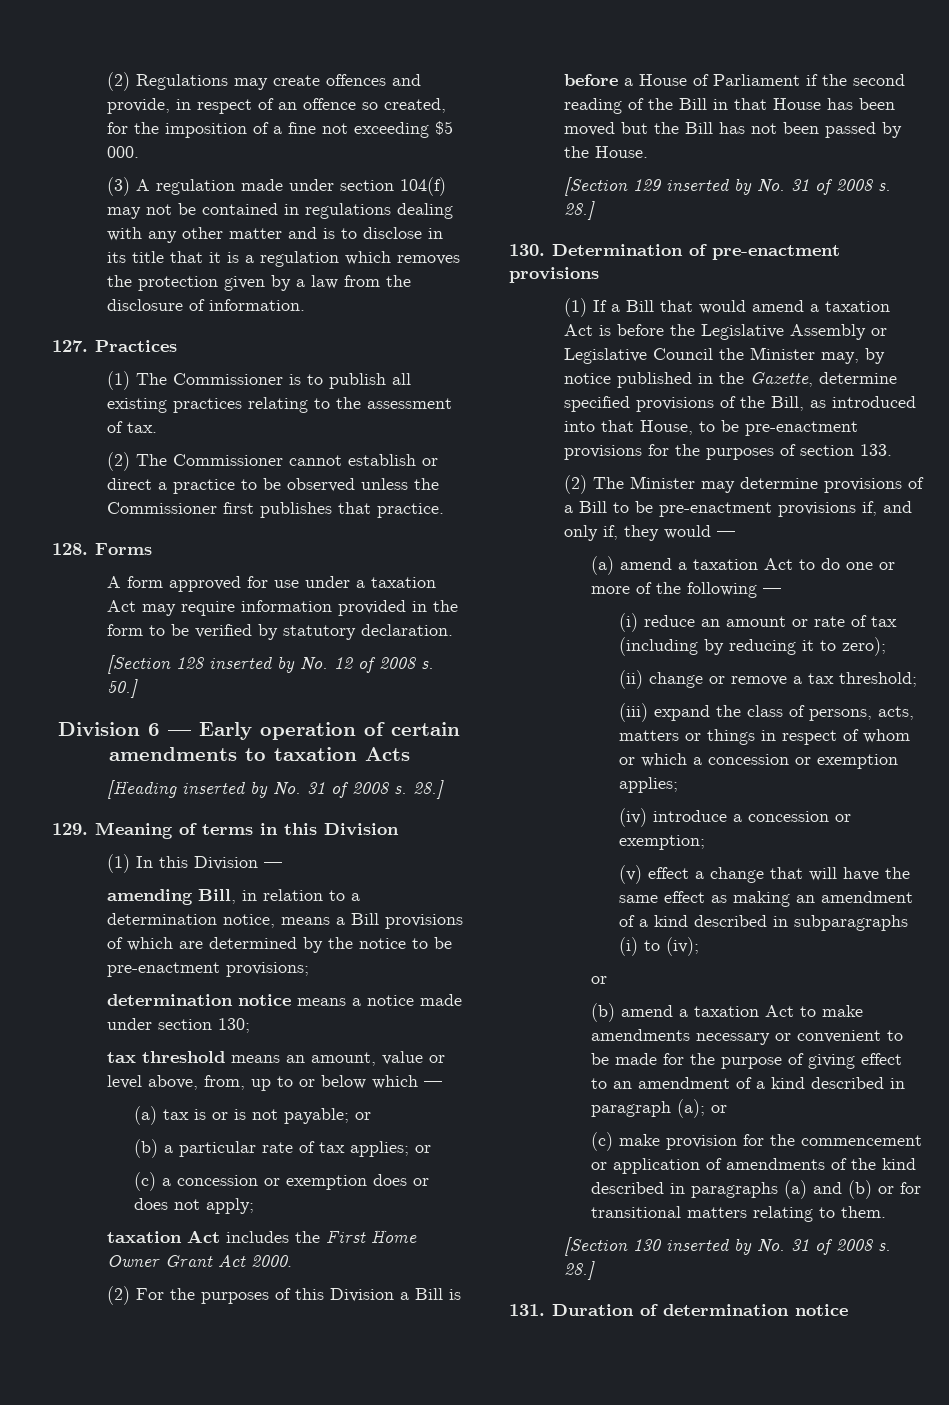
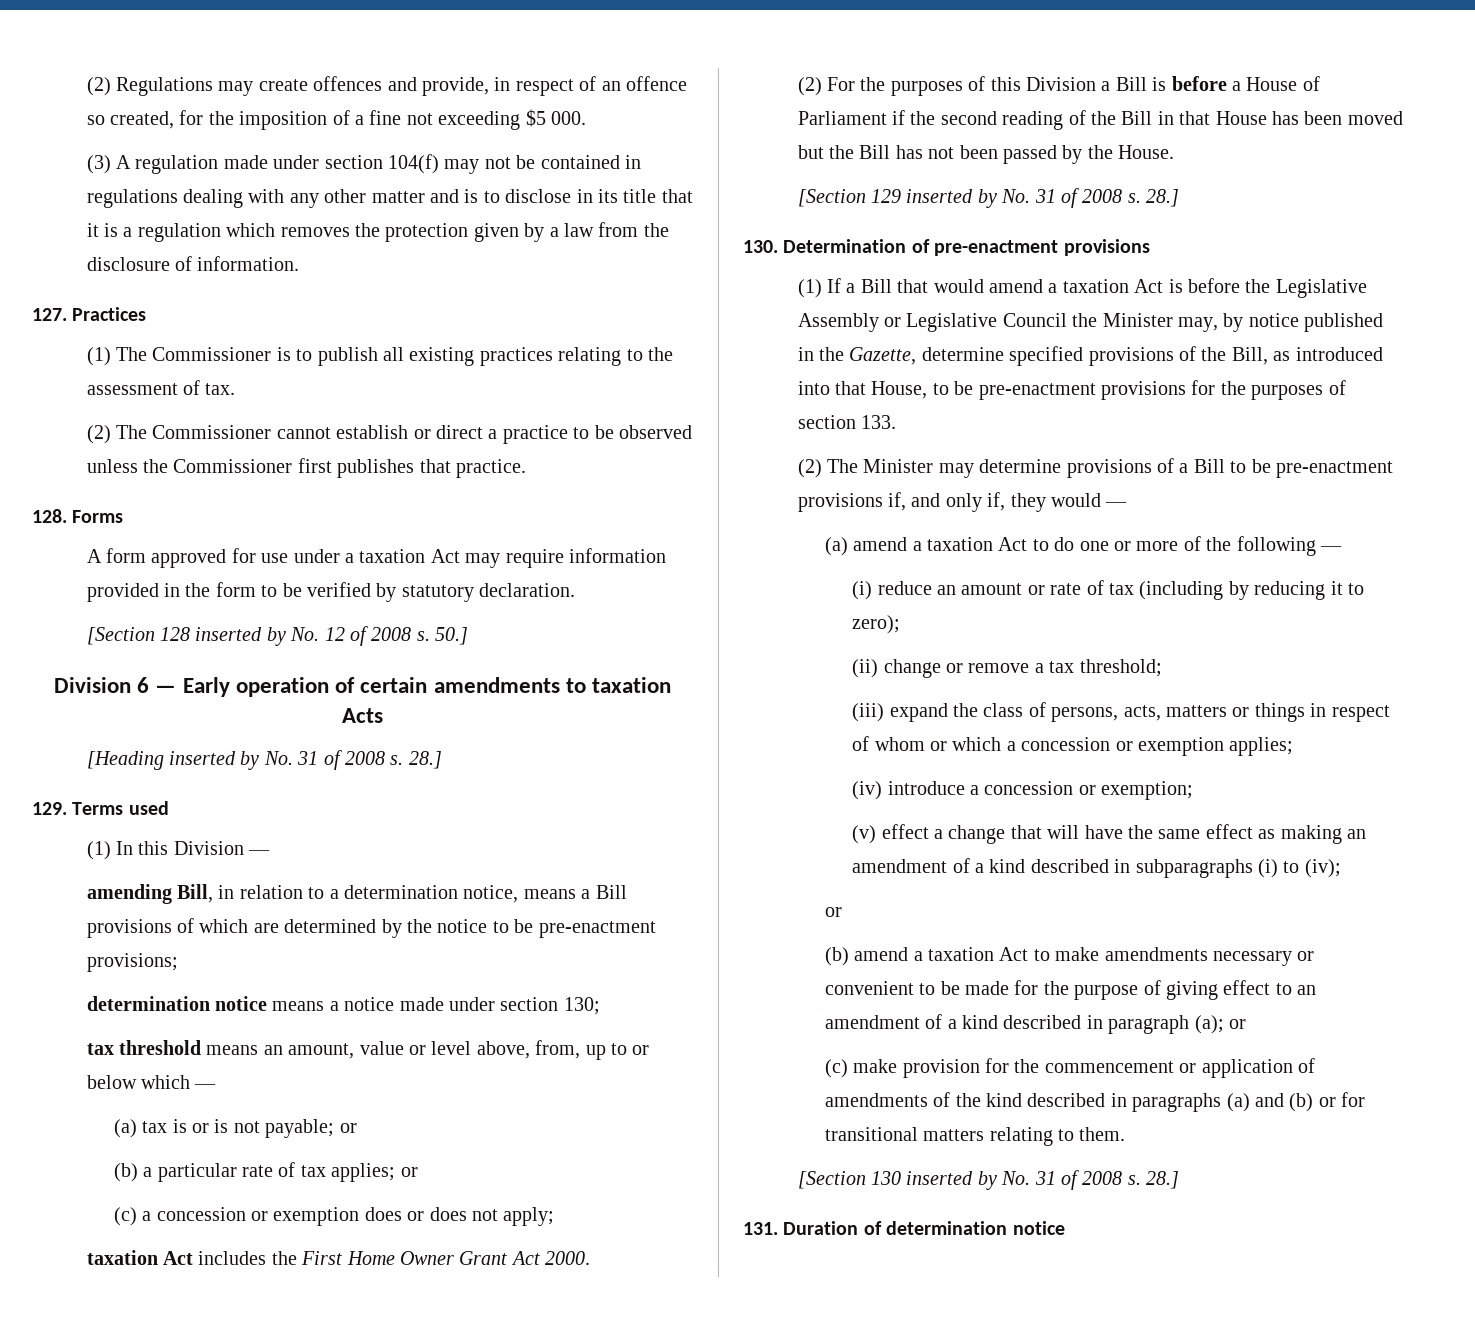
[95,822,399,839] Meaning of terms in this Division -> [72,801,169,815] Terms used

